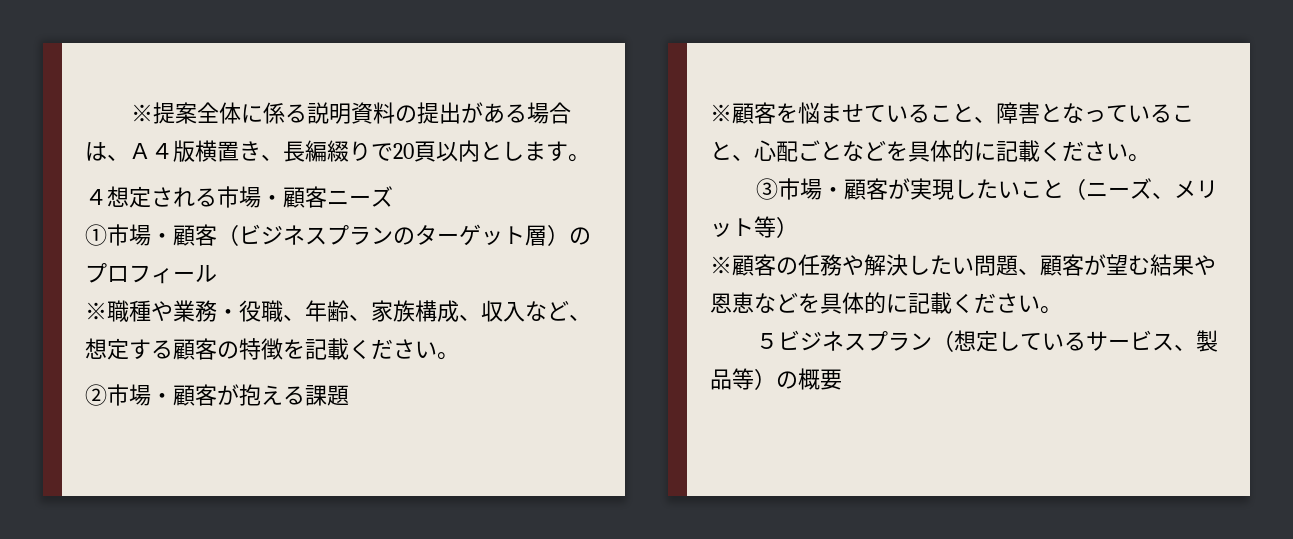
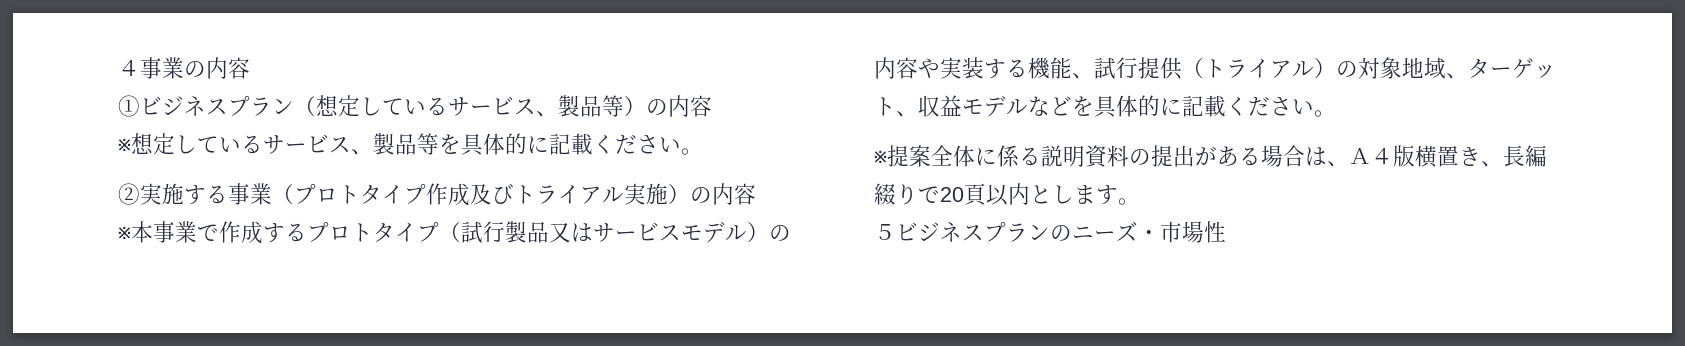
(130, 113) none -> [118,57,250,79] [118,95,712,117] [118,133,703,156] [118,183,756,206] [118,221,791,244] [874,57,1556,80] [874,95,1336,118] ４事業の内容 // ①ビジネスプラン（想定しているサービス、製品等）の内容 // ※想定しているサービス、製品等を具体的に記載ください。 // ②実施する事業（プロトタイプ作成及びトライアル実施）の内容 // ※本事業で作成するプロトタイプ（試行製品又はサービスモデル）の内容や実装する機能、試行提供（トライアル）の対象地域、ターゲット、収益モデルなどを具体的に記載ください。 //
[85,186,393,208] [85,224,591,246] [85,263,217,284] [85,300,591,322] [85,338,459,360] [85,384,349,406] [710,102,1194,124] [710,140,1150,162] [755,178,1218,200] [710,216,798,238] [710,254,1216,276] [710,292,1062,314] [755,330,1218,352] [710,368,842,390] ４想定される市場・顧客ニーズ // ①市場・顧客（ビジネスプランのターゲット層）のプロフィール // ※職種や業務・役職、年齢、家族構成、収入など、想定する顧客の特徴を記載ください。 // ②市場・顧客が抱える課題 // ※顧客を悩ませていること、障害となっていること、心配ごとなどを具体的に記載ください。 // ③市場・顧客が実現したいこと（ニーズ、メリット等） // ※顧客の任務や解決したい問題、顧客が望む結果や恩恵などを具体的に記載ください。 // ５ビジネスプラン（想定しているサービス、製品等）の概要 -> [874,221,1226,243] ５ビジネスプランのニーズ・市場性

